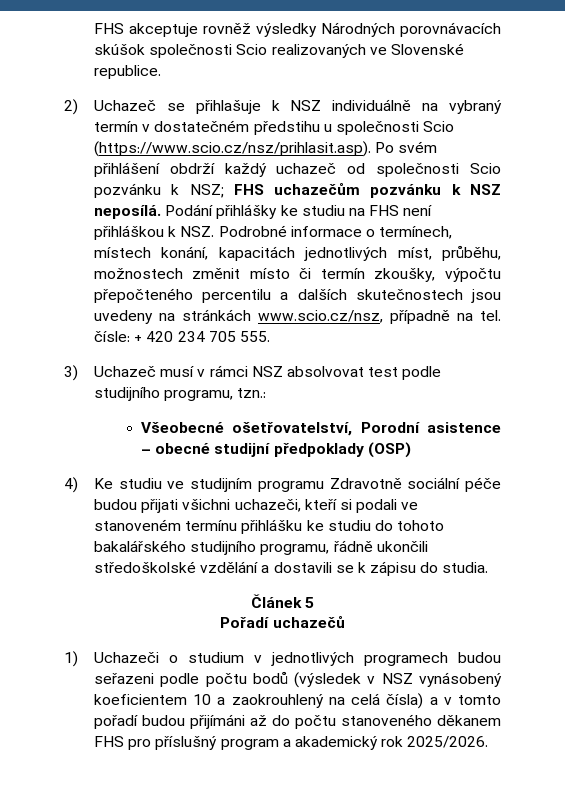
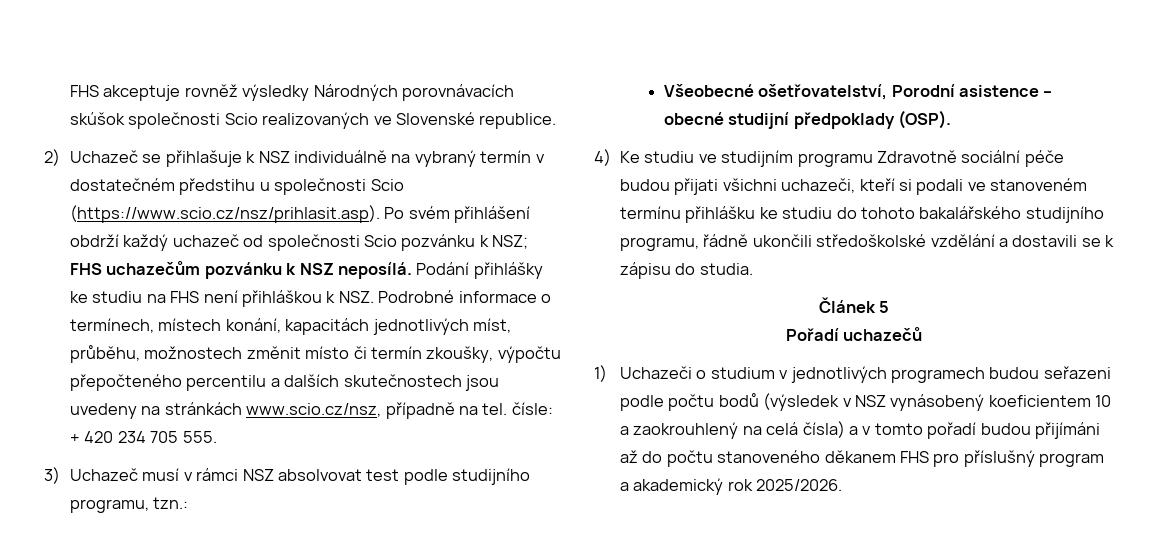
[367,442,411,458] (OSP) -> [897,110,951,129] (OSP).

